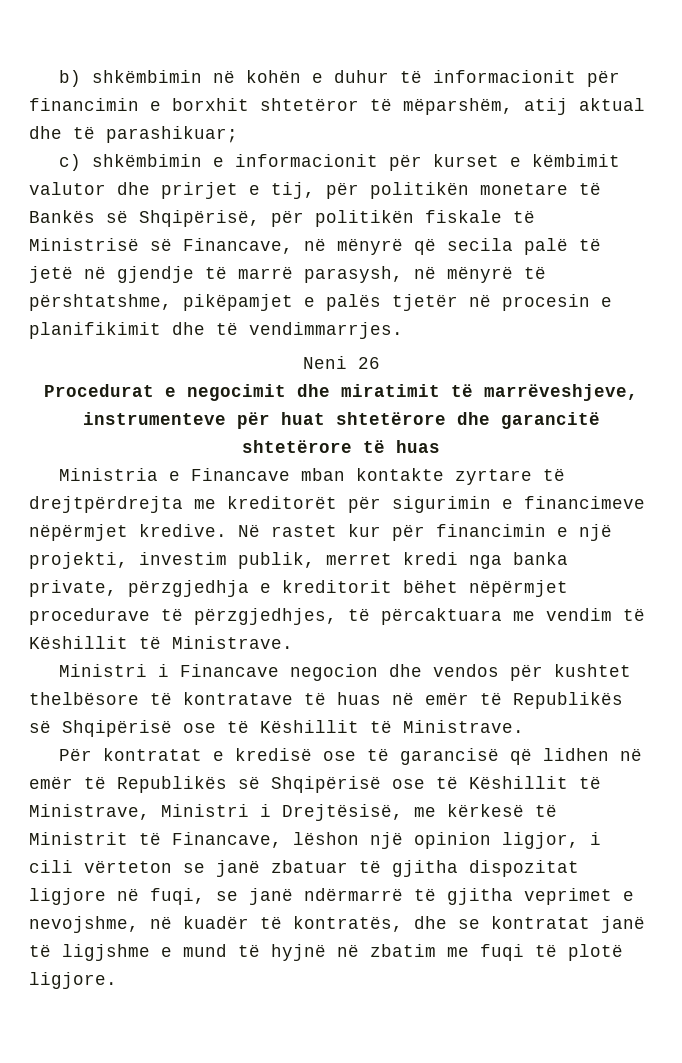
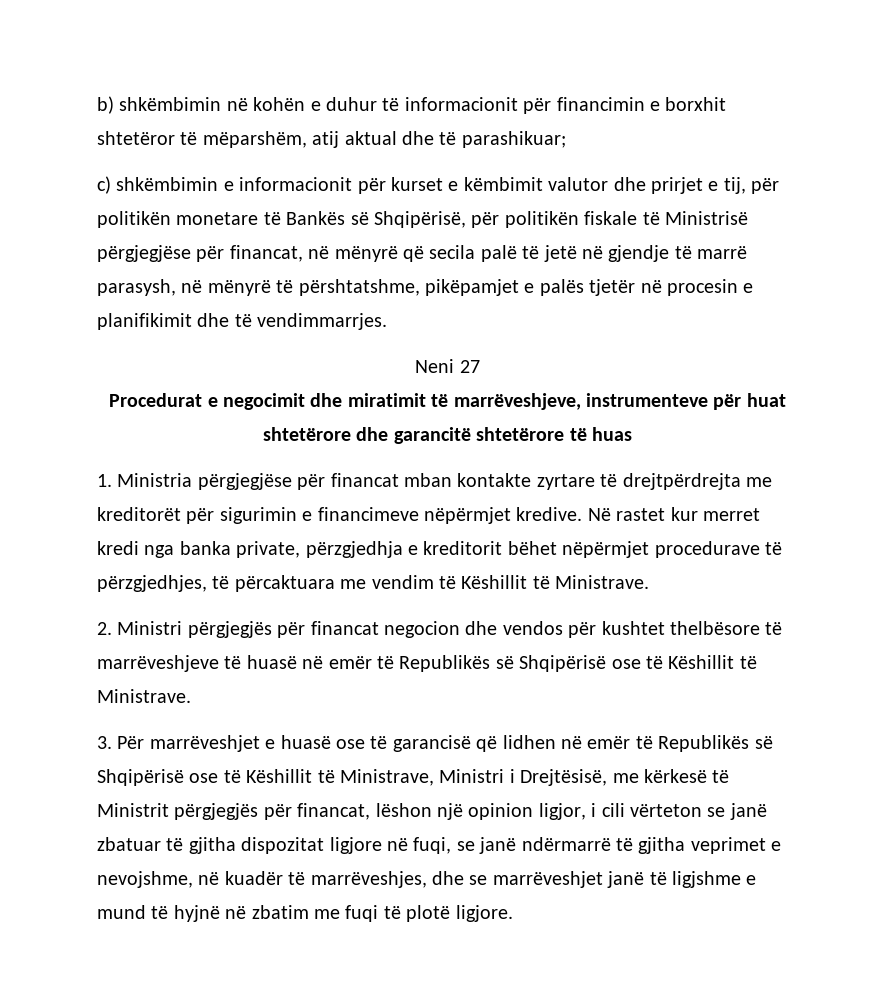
[150,238,293,254] së Financave, -> [97,245,303,262] përgjegjëse për financat,
[357,357,380,369] 26 -> [459,360,480,373] 27
[58,468,290,481] Ministria e Financave -> [97,473,399,490] 1. Ministria përgjegjëse për financat
[392,524,612,541] [29,552,315,569] për financimin e një projekti, investim publik, -> (698, 514) none
[58,664,279,677] Ministri i Financave -> [97,621,379,638] 2. Ministri përgjegjës për financat
[183,692,381,705] kontratave të huas -> [97,655,297,672] marrëveshjeve të huasë
[58,748,312,761] Për kontratat e kredisë -> [97,735,331,752] 3. Për marrëveshjet e huasë
[139,832,282,848] të Financave, -> [174,803,371,820] përgjegjës për financat,
[293,916,403,932] kontratës, -> [310,871,427,888] marrëveshjes,
[491,916,590,929] kontratat -> [492,871,603,888] marrëveshjet

